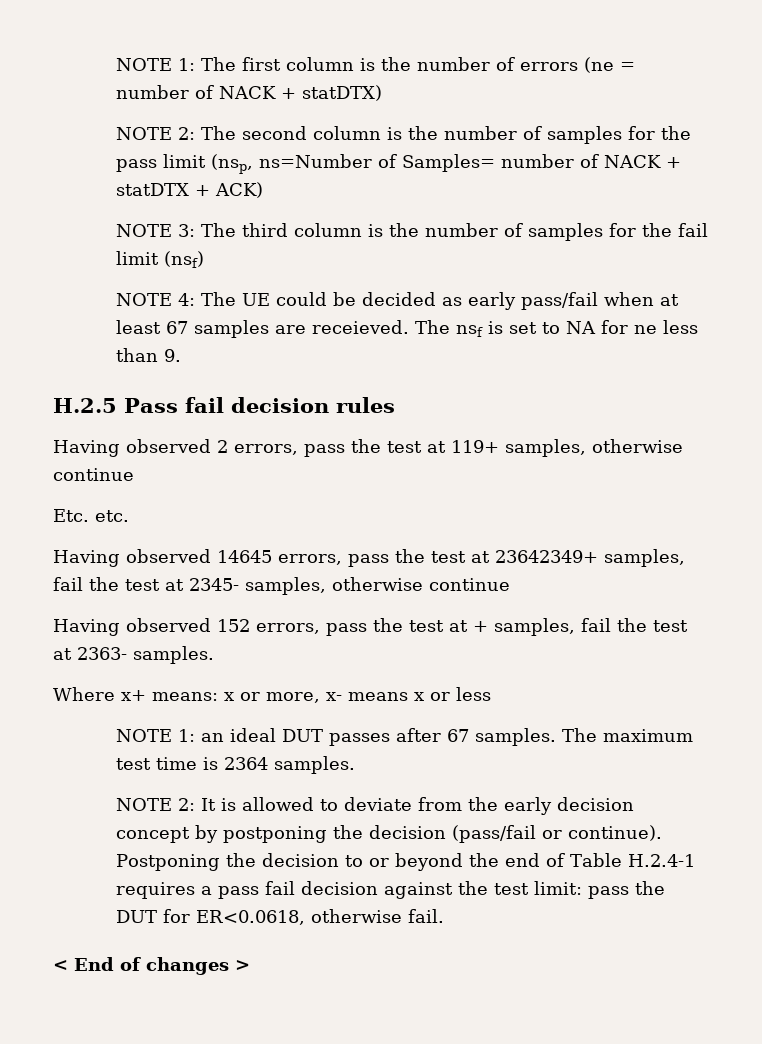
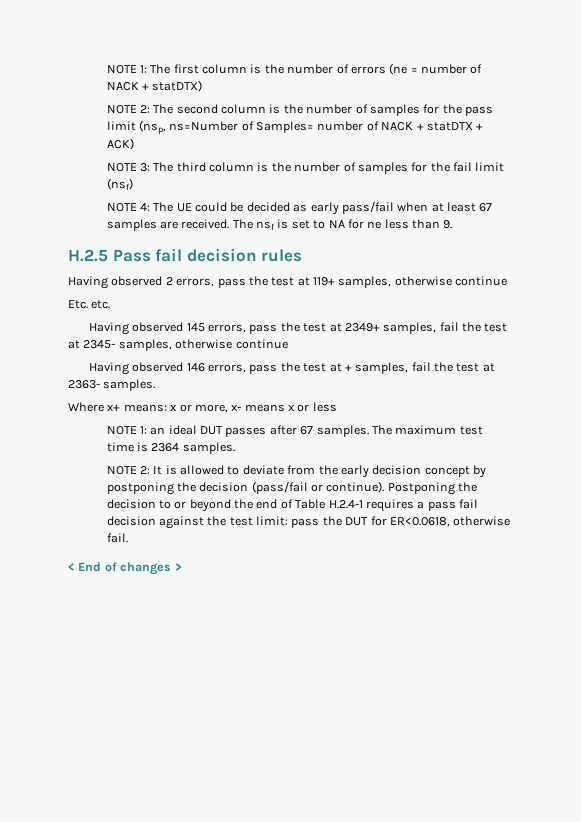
[312,320,410,334] receieved. -> [181,219,230,229] received.
[217,549,598,567] 14645 errors, pass the test at 23642349+ -> [186,322,380,334] 145 errors, pass the test at 2349+
[217,619,250,632] 152 -> [186,363,205,372] 146

